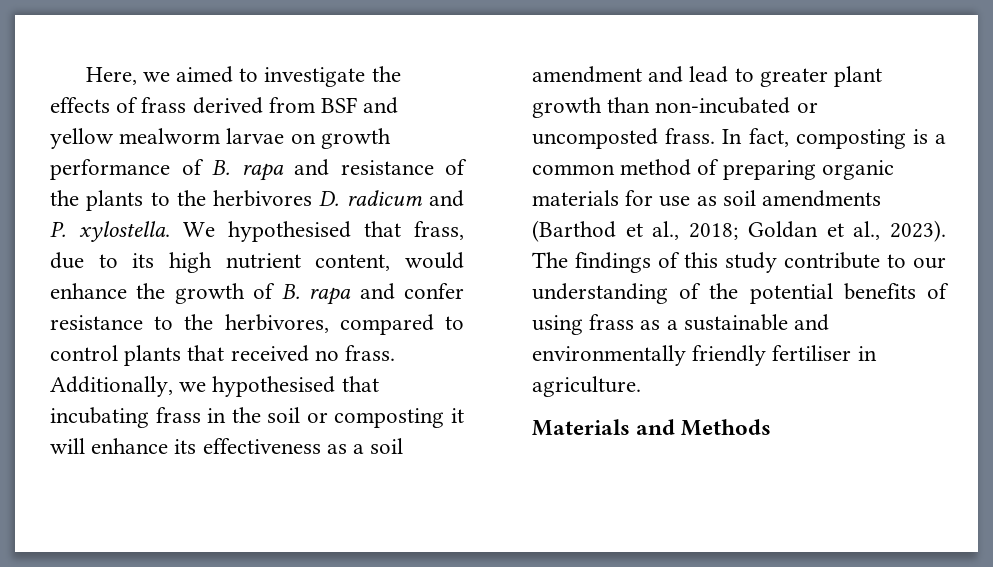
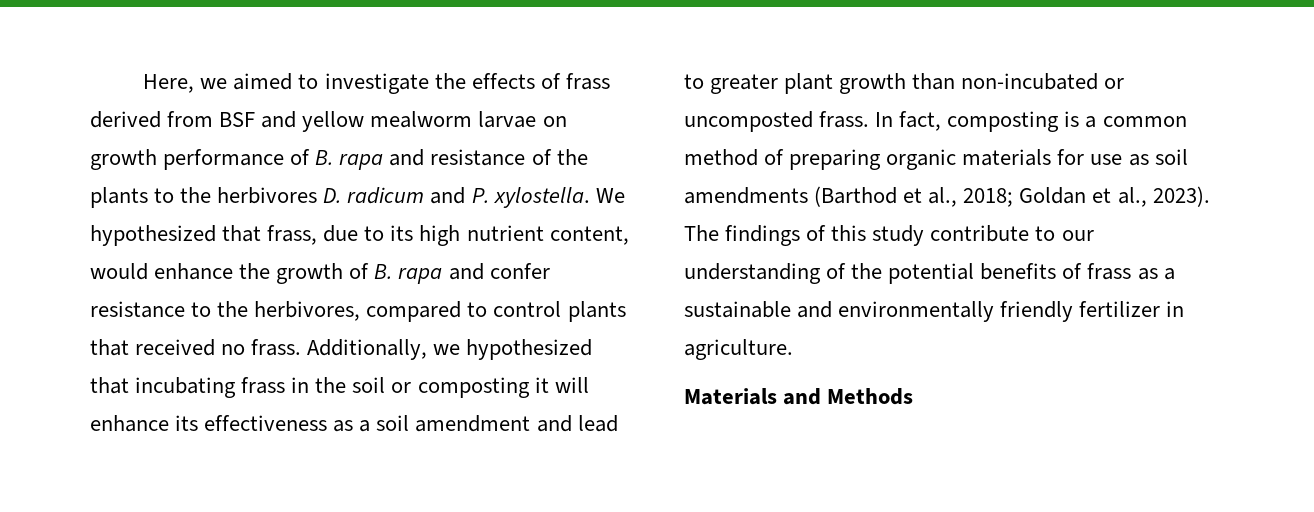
[228,221,351,242] hypothesised -> [90,225,216,246] hypothesized
[212,376,336,397] hypothesised -> [466,339,593,360] hypothesized
[532,315,583,335] using -> (1083, 271) none
[772,345,852,361] fertiliser -> [1079,301,1161,317] fertilizer

